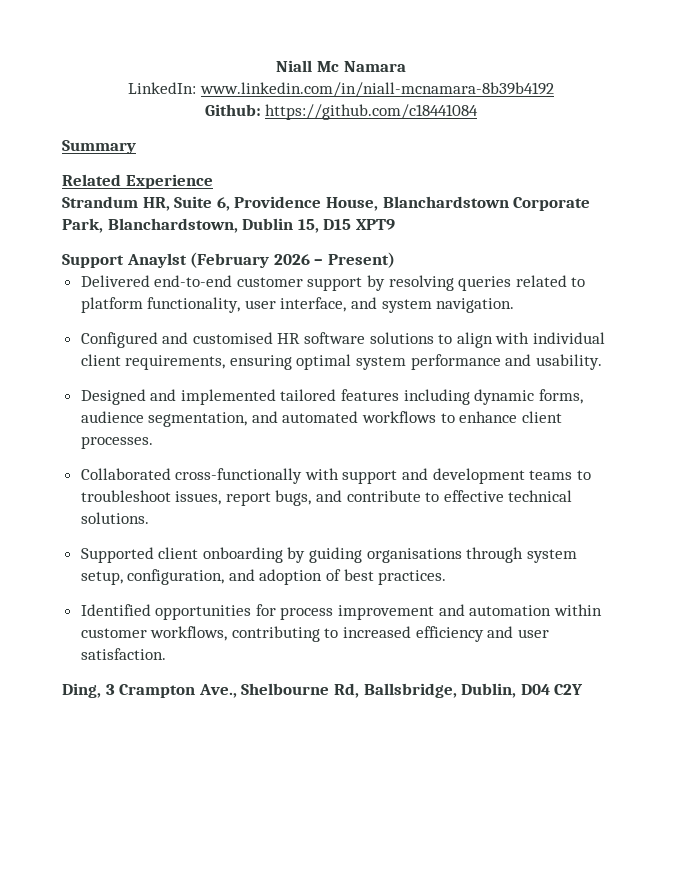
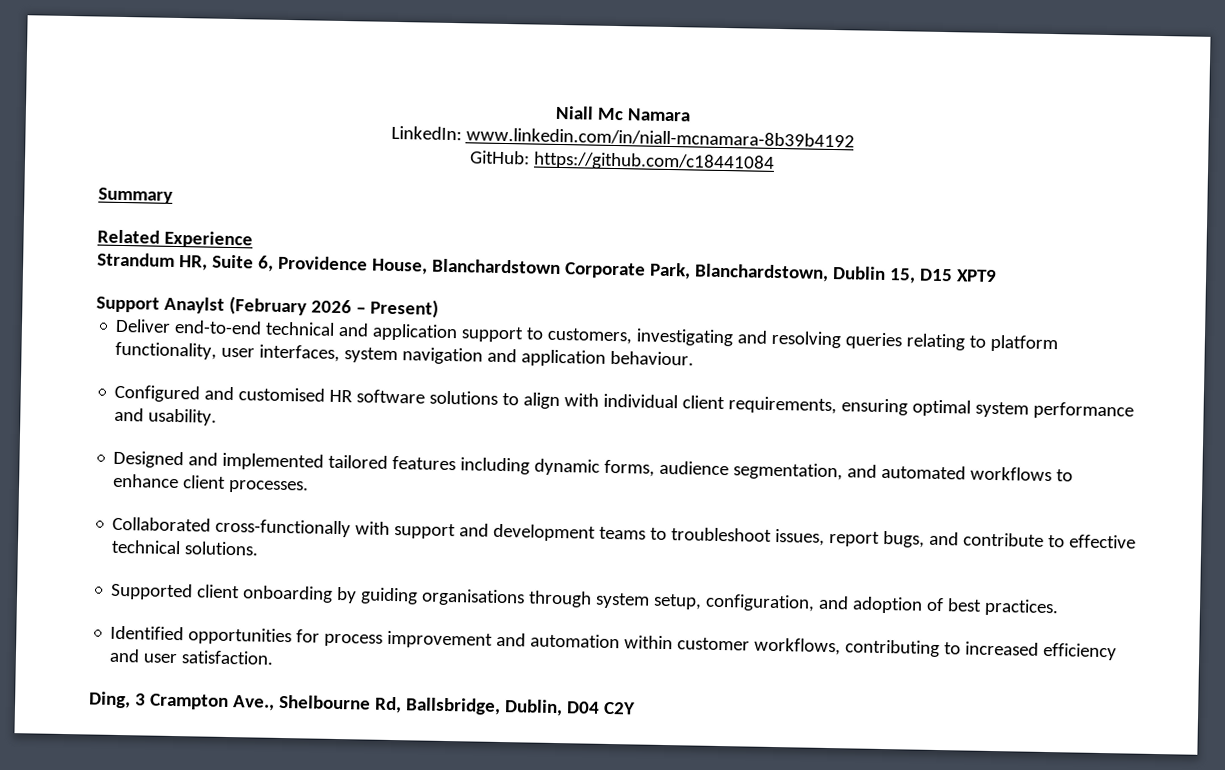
[204,104,261,116] Github: -> [470,150,531,165] GitHub:
[80,275,386,291] Delivered end-to-end customer support by -> [115,318,769,347] Deliver end-to-end technical and application support to customers, investigating and
[515,275,567,287] related -> [906,333,966,351] relating
[280,297,515,313] interface, and system navigation. -> [259,344,695,367] interfaces, system navigation and application behaviour.

